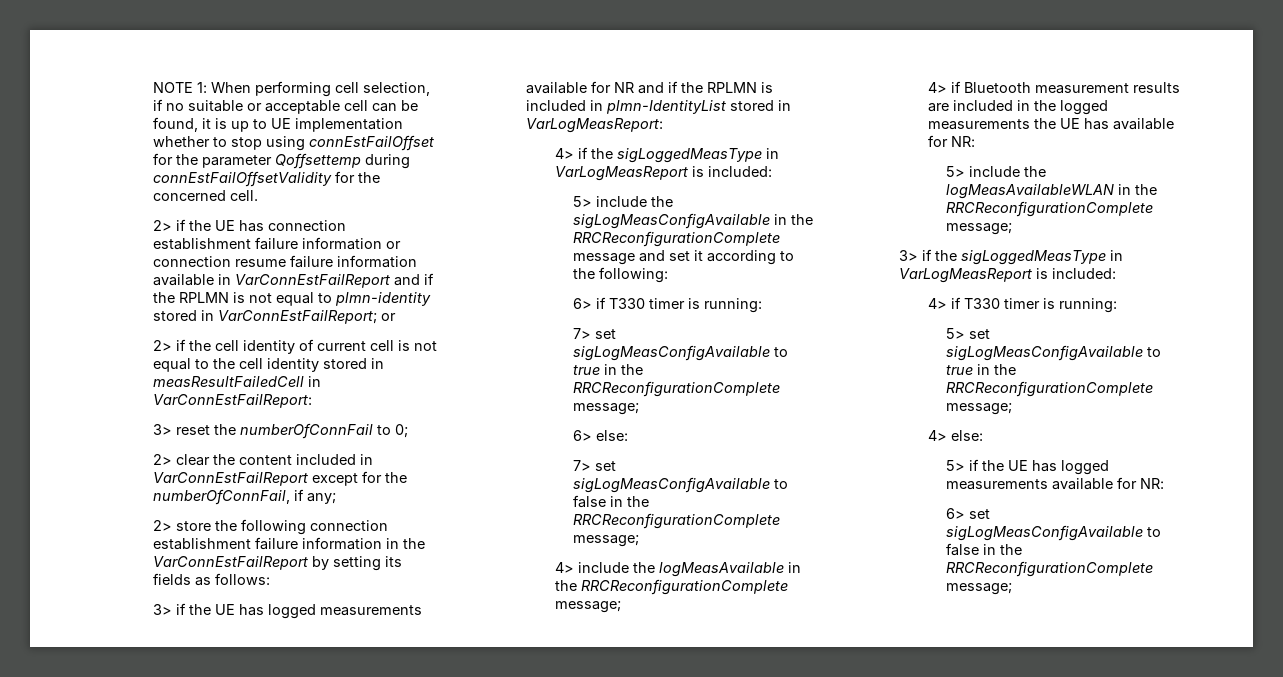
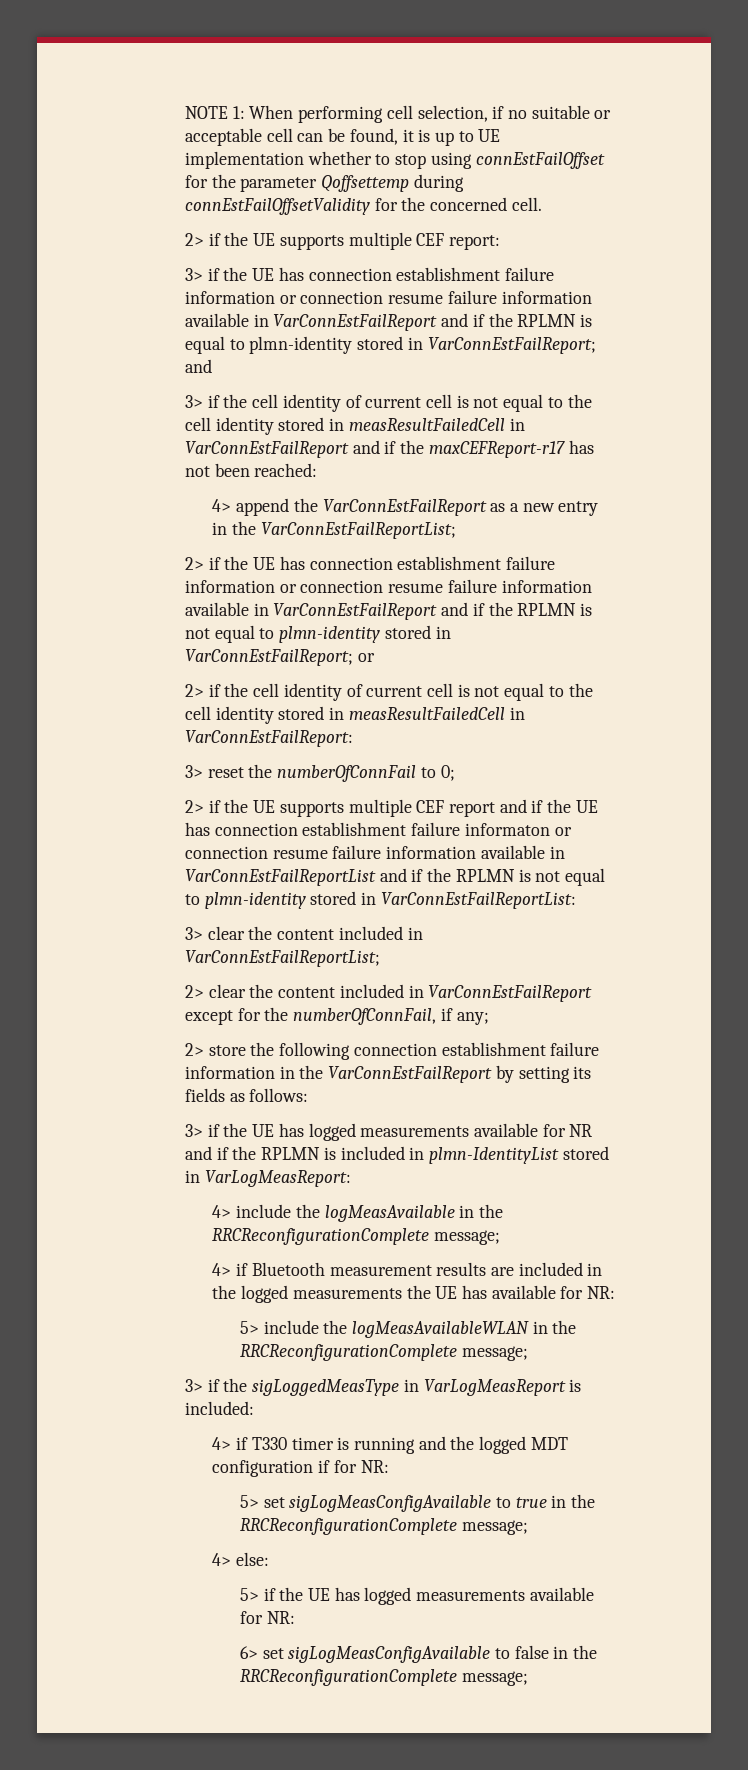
(259, 195) none -> [184,232,500,250] [184,267,554,281] [184,290,592,304] [184,313,592,331] [184,336,596,354] [184,359,212,373] [184,394,592,412] [184,417,525,435] [184,440,594,458] [184,463,318,477] [212,498,599,516] [212,521,456,539] // 2> if the UE supports multiple CEF report: // 3> if the UE has connection establishment failure information or connection resume failure information available in VarConnEstFailReport and if the RPLMN is equal to plmn-identity stored in VarConnEstFailReport; and // 3> if the cell identity of current cell is not equal to the cell identity stored in measResultFailedCell in VarConnEstFailReport and if the maxCEFReport-r17 has not been reached: // 4> append the VarConnEstFailReport as a new entry in the VarConnEstFailReportList;
(409, 431) none -> [184,799,598,817] [184,822,572,836] [184,845,565,859] [184,868,605,886] [184,891,576,909] [184,926,423,940] [184,950,380,967] // 2> if the UE supports multiple CEF report and if the UE has connection establishment failure informaton or connection resume failure information available in VarConnEstFailReportList and if the RPLMN is not equal to plmn-identity stored in VarConnEstFailReportList: // 3> clear the content included in VarConnEstFailReportList;
[554,147,779,163] [554,166,772,181] [572,196,673,207] [572,213,813,229] [572,231,780,247] [572,250,794,265] [572,267,668,283] [572,297,762,313] [572,328,616,339] [572,345,788,361] [572,364,643,375] [572,381,780,397] [572,403,639,415] [572,430,628,441] [572,460,616,471] [572,477,788,493] [572,495,649,508] [572,513,780,529] [572,535,639,547] // 4> if the sigLoggedMeasType in VarLogMeasReport is included: // 5> include the sigLogMeasConfigAvailable in the RRCReconfigurationComplete message and set it according to the following: // 6> if T330 timer is running: // 7> set sigLogMeasConfigAvailable to true in the RRCReconfigurationComplete message; // 6> else: // 7> set sigLogMeasConfigAvailable to false in the RRCReconfigurationComplete message; -> (351, 1178) none
[1058,298,1117,313] running: -> [354,1436,568,1454] [212,1460,389,1477] running and the logged MDT configuration if for NR:

